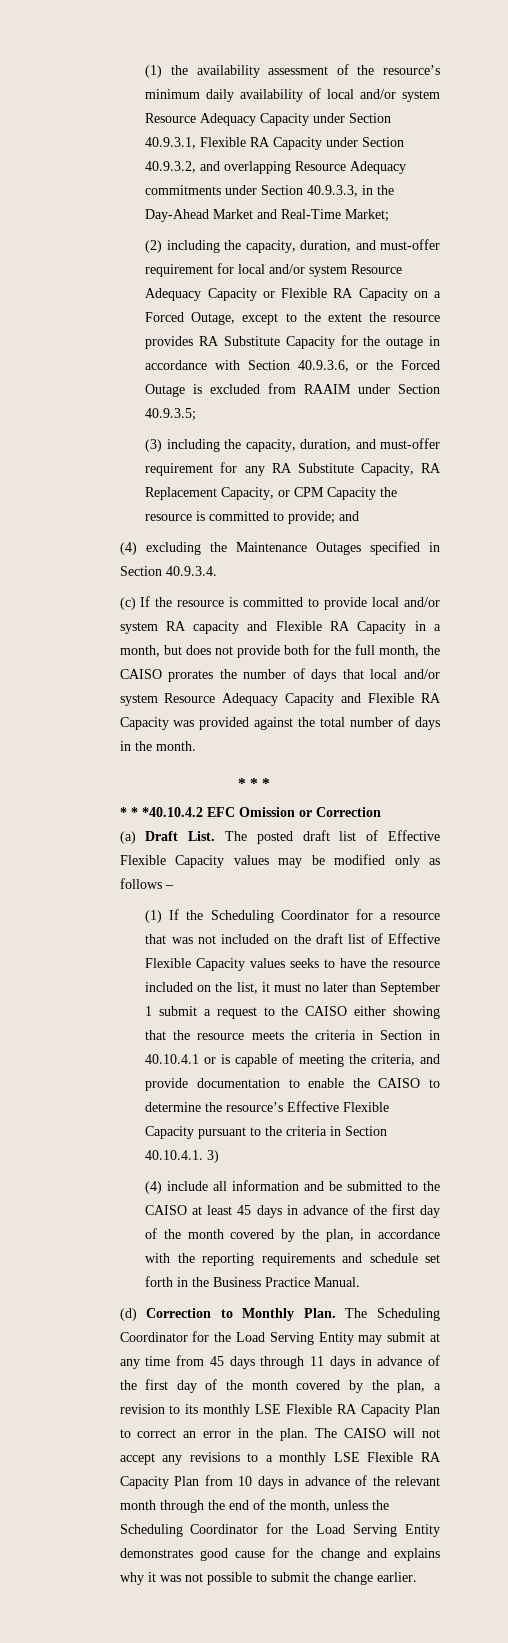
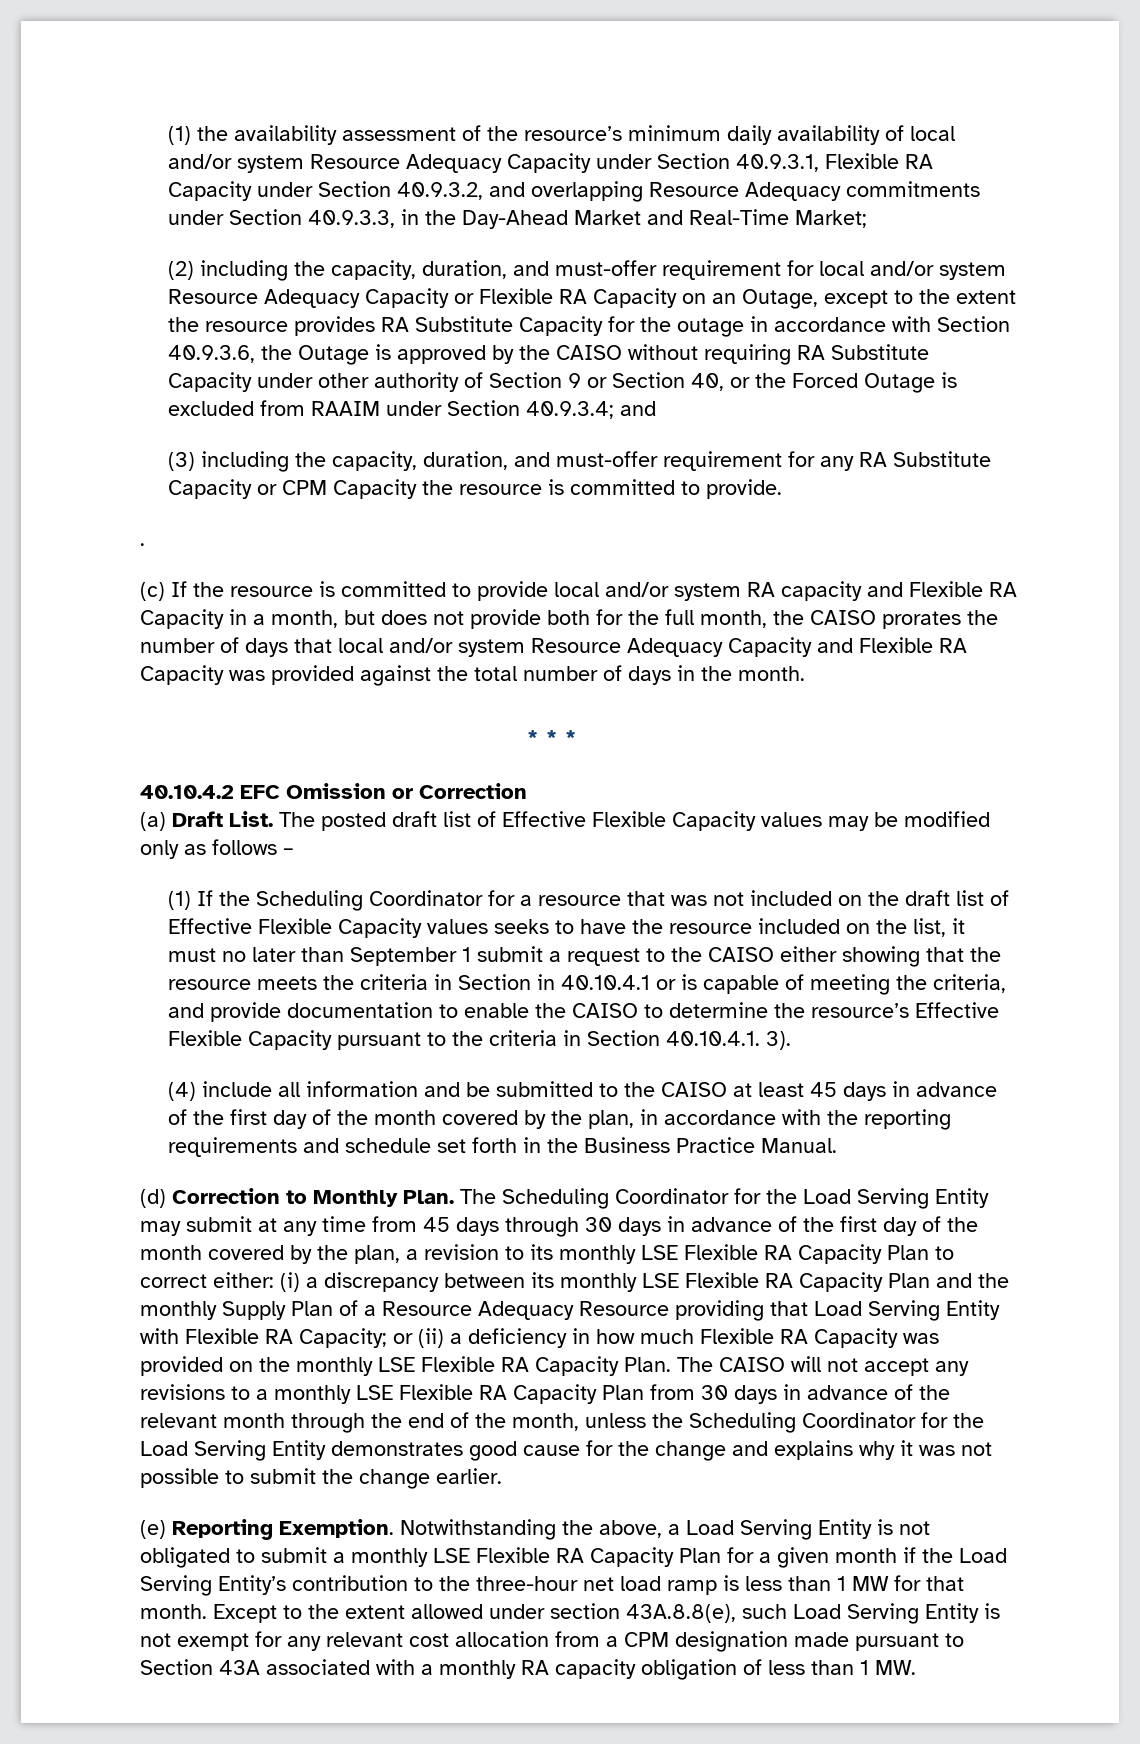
[434,291,441,298] [145,312,185,322] a Forced -> [712,293,737,304] an
(349, 366) none -> [261,344,930,365] [168,372,725,392] the Outage is approved by the CAISO without requiring RA Substitute Capacity under other authority of Section 9 or Section 40,
[145,408,197,421] 40.9.3.5; -> [526,401,657,419] 40.9.3.4; and
[360,463,441,476] [145,487,275,500] Capacity, RA Replacement Capacity, -> [168,479,253,499] Capacity
[288,511,360,524] [119,541,441,555] [119,566,217,576] provide; and // (4) excluding the Maintenance Outages specified in Section 40.9.3.4. -> [706,479,783,499] [140,543,146,546] provide. // .
[119,807,203,817] * * *40.10.4.2 -> [140,785,235,799] 40.10.4.2
[207,1150,220,1163] 3) -> [766,1031,792,1050] 3).
[310,1356,325,1366] 11 -> [585,1217,613,1232] 30
[183,1428,309,1441] an error in the plan. -> [213,1272,1010,1292] [140,1300,1001,1321] [140,1328,940,1348] [140,1356,672,1376] either: (i) a discrepancy between its monthly LSE Flexible RA Capacity Plan and the monthly Supply Plan of a Resource Adequacy Resource providing that Load Serving Entity with Flexible RA Capacity; or (ii) a deficiency in how much Flexible RA Capacity was provided on the monthly LSE Flexible RA Capacity Plan.
[238,1476,253,1486] 10 -> [701,1385,729,1400] 30
(417, 1577) none -> [140,1519,931,1540] [140,1547,1008,1568] [140,1575,965,1596] [140,1603,1001,1624] [140,1631,965,1652] [140,1659,917,1680] // (e) Reporting Exemption. Notwithstanding the above, a Load Serving Entity is not obligated to submit a monthly LSE Flexible RA Capacity Plan for a given month if the Load Serving Entity’s contribution to the three-hour net load ramp is less than 1 MW for that month. Except to the extent allowed under section 43A.8.8(e), such Load Serving Entity is not exempt for any relevant cost allocation from a CPM designation made pursuant to Section 43A associated with a monthly RA capacity obligation of less than 1 MW.

